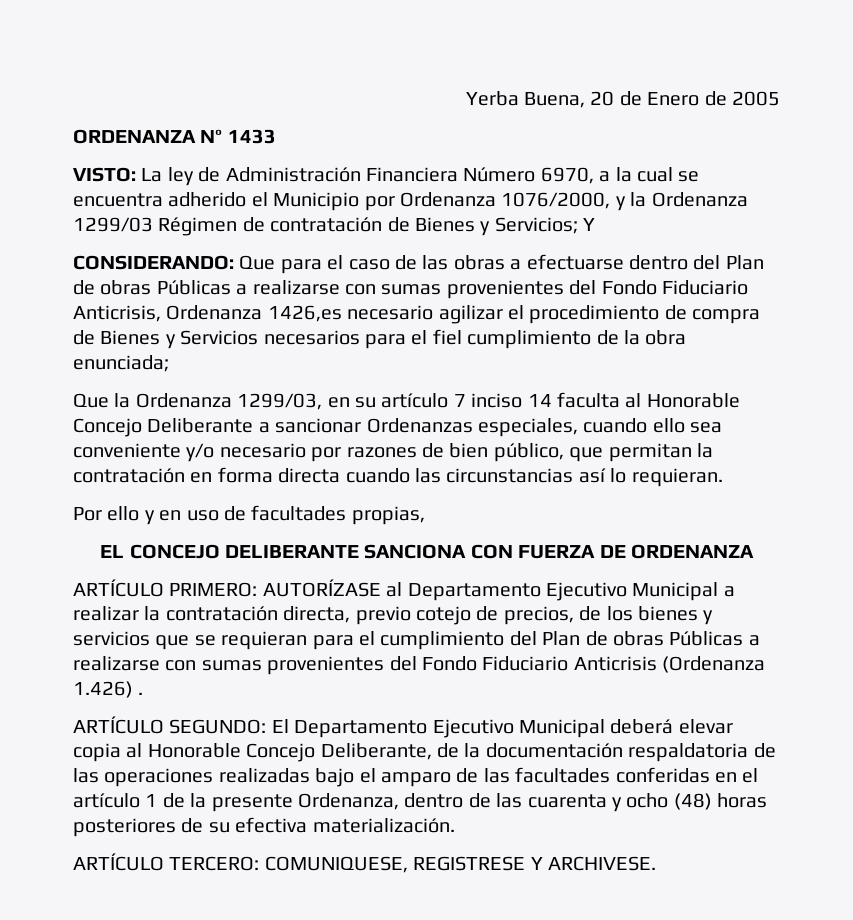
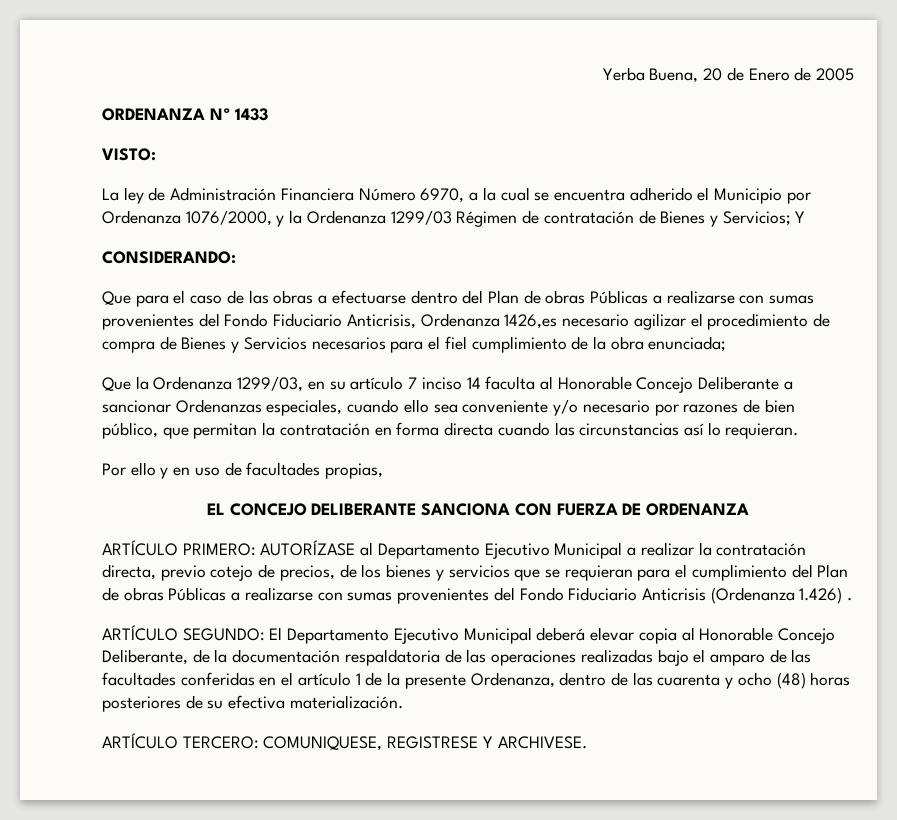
(136, 174) none -> (156, 154) //
(234, 262) none -> (236, 257) //

